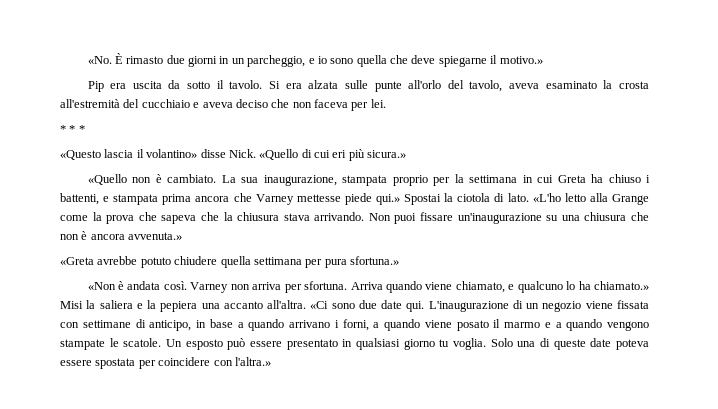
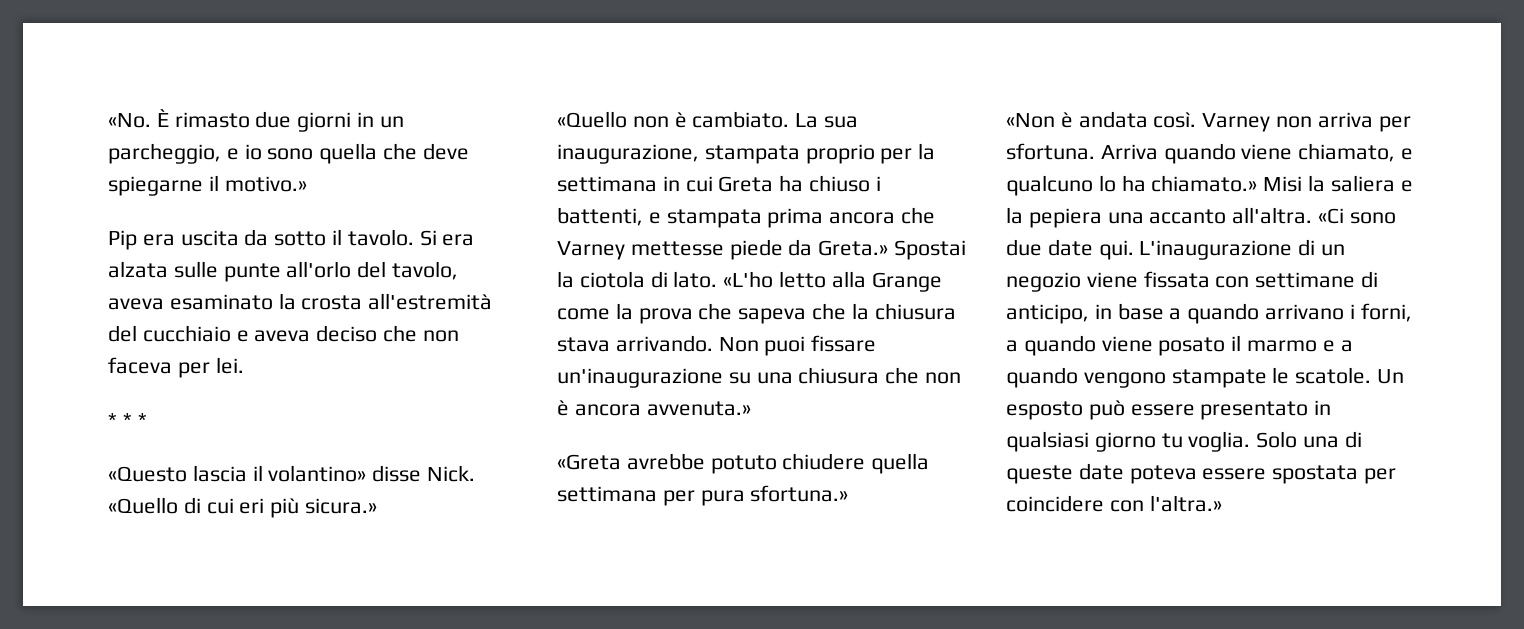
[376,194,400,205] qui.» -> [788,239,889,256] da Greta.»

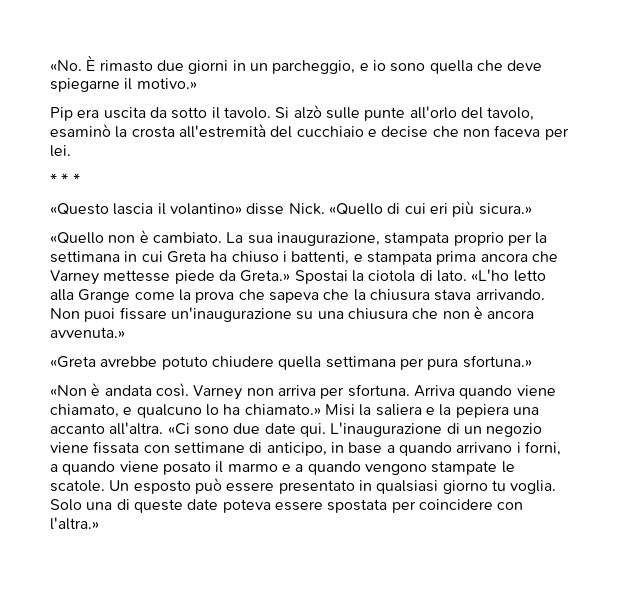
[442,234,475,246] [108,261,168,278] era alzata -> [293,105,322,119] alzò
[108,294,273,310] aveva esaminato -> [50,124,111,138] esaminò
[254,325,378,342] aveva deciso -> [381,126,429,138] decise

